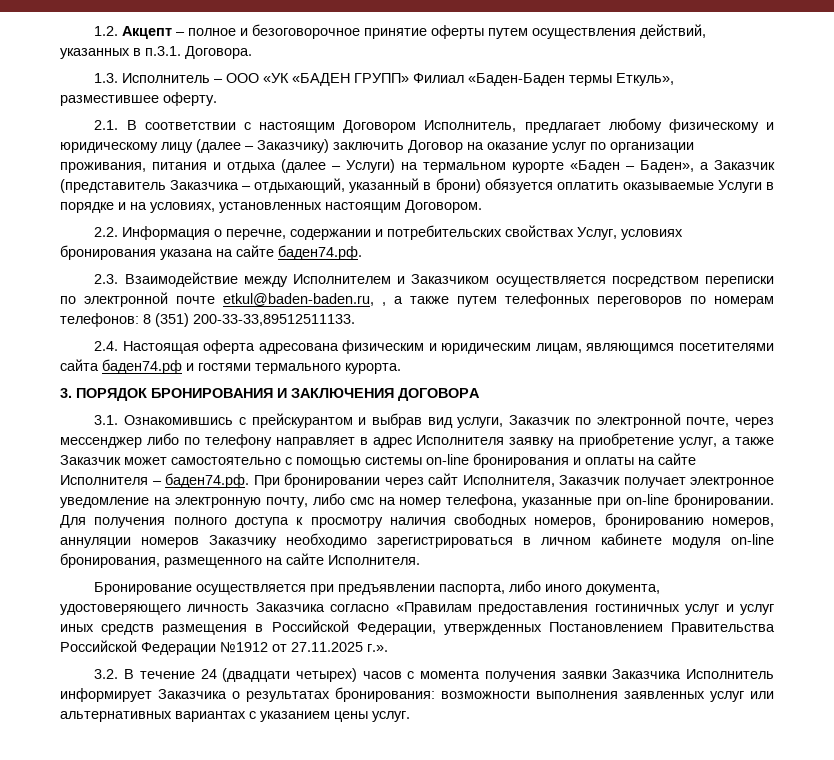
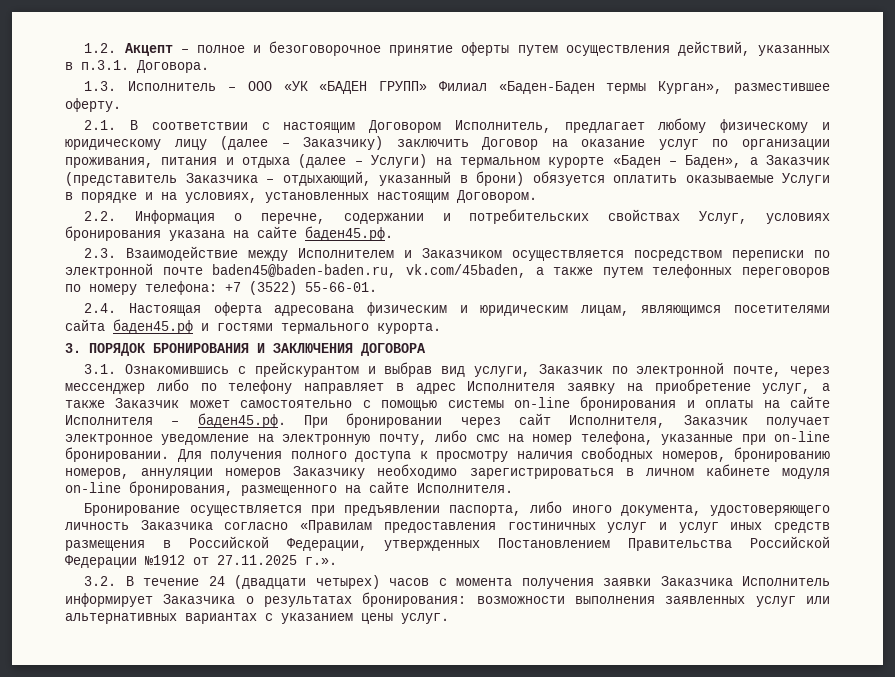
[616,73,675,86] Еткуль», -> [658,81,723,94] Курган»,
[278,245,362,260] баден74.рф. -> [305,226,393,241] баден45.рф.
[223,293,386,306] etkul@baden-baden.ru, , -> [212,264,526,278] baden45@baden-baden.ru, vk.com/45baden,
[714,296,774,307] [60,313,355,327] номерам телефонов: 8 (351) 200-33-33,89512511133. -> [89,281,377,295] номеру телефона: +7 (3522) 55-66-01.
[102,359,182,374] баден74.рф -> [113,319,193,334] баден45.рф
[165,473,249,488] баден74.рф. -> [197,413,286,428] баден45.рф.

